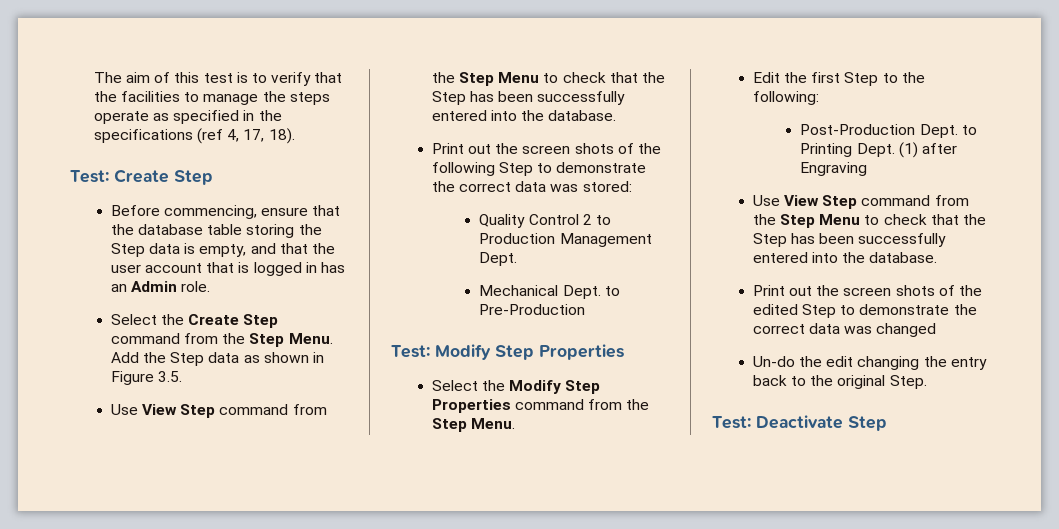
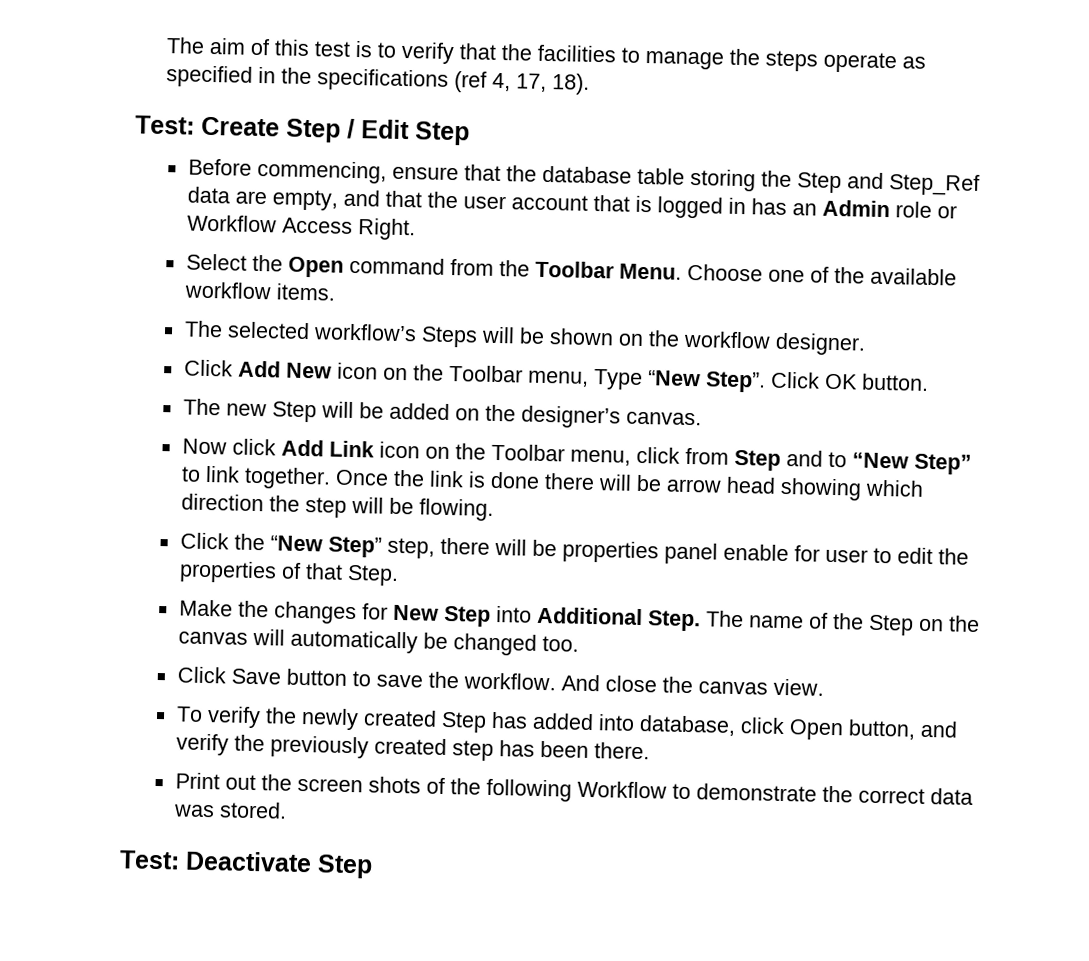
(213, 177) none -> [347,118,470,146] / Edit Step
[149,243,196,254] data is -> [846,172,980,196] [186,186,267,205] and Step_Ref data are
[181,281,211,292] [110,314,279,328] [110,333,333,347] [110,352,324,366] [110,371,183,385] [110,404,327,418] [431,72,665,86] [431,91,626,105] [431,110,617,121] role. // Select the Create Step command from the Step Menu. Add the Step data as shown in Figure 3.5. // Use View Step command from the Step Menu to check that the Step has been successfully entered into the database. -> [894,201,957,219] [186,214,416,241] [185,253,957,286] [183,281,336,301] [183,320,866,356] [183,359,929,393] [182,398,702,429] [181,438,972,475] [180,465,924,501] [180,493,494,521] [179,532,969,565] [178,560,399,586] [178,599,980,636] [177,628,579,656] [176,666,824,696] [175,706,958,741] [175,733,650,761] role or Workflow Access Right. // Select the Open command from the Toolbar Menu. Choose one of the available workflow items. // The selected workflow’s Steps will be shown on the workflow designer. // Click Add New icon on the Toolbar menu, Type “New Step”. Click OK button. // The new Step will be added on the designer’s canvas. // Now click Add Link icon on the Toolbar menu, click from Step and to “New Step” to link together. Once the link is done there will be arrow head showing which direction the step will be flowing. // Click the “New Step” step, there will be properties panel enable for user to edit the properties of that Step. // Make the changes for New Step into Additional Step. The name of the Step on the canvas will automatically be changed too. // Click Save button to save the workflow. And close the canvas view. // To verify the newly created Step has added into database, click Open button, and verify the previously created step has been there.
[499,162,647,176] [431,181,632,192] [479,214,611,228] [479,233,652,247] [479,252,518,266] [479,285,620,299] [479,304,586,315] [391,344,624,360] [431,380,601,394] [431,399,650,413] [431,418,516,432] [752,72,925,86] [752,91,819,105] [800,124,977,138] [800,142,957,158] [800,162,868,176] [752,195,969,209] [752,214,986,228] [752,233,947,247] [752,252,938,263] [752,285,982,296] [752,304,977,318] [752,323,937,337] [752,356,987,370] [752,375,927,389] Step to demonstrate the correct data was stored: // Quality Control 2 to Production Management Dept. // Mechanical Dept. to Pre-Production // Test: Modify Step Properties // Select the Modify Step Properties command from the Step Menu. // Edit the first Step to the following: // Post-Production Dept. to Printing Dept. (1) after Engraving // Use View Step command from the Step Menu to check that the Step has been successfully entered into the database. // Print out the screen shots of the edited Step to demonstrate the correct data was changed // Un-do the edit changing the entry back to the original Step. -> [576,780,973,805] [172,801,287,819] Workflow to demonstrate the correct data was stored.

